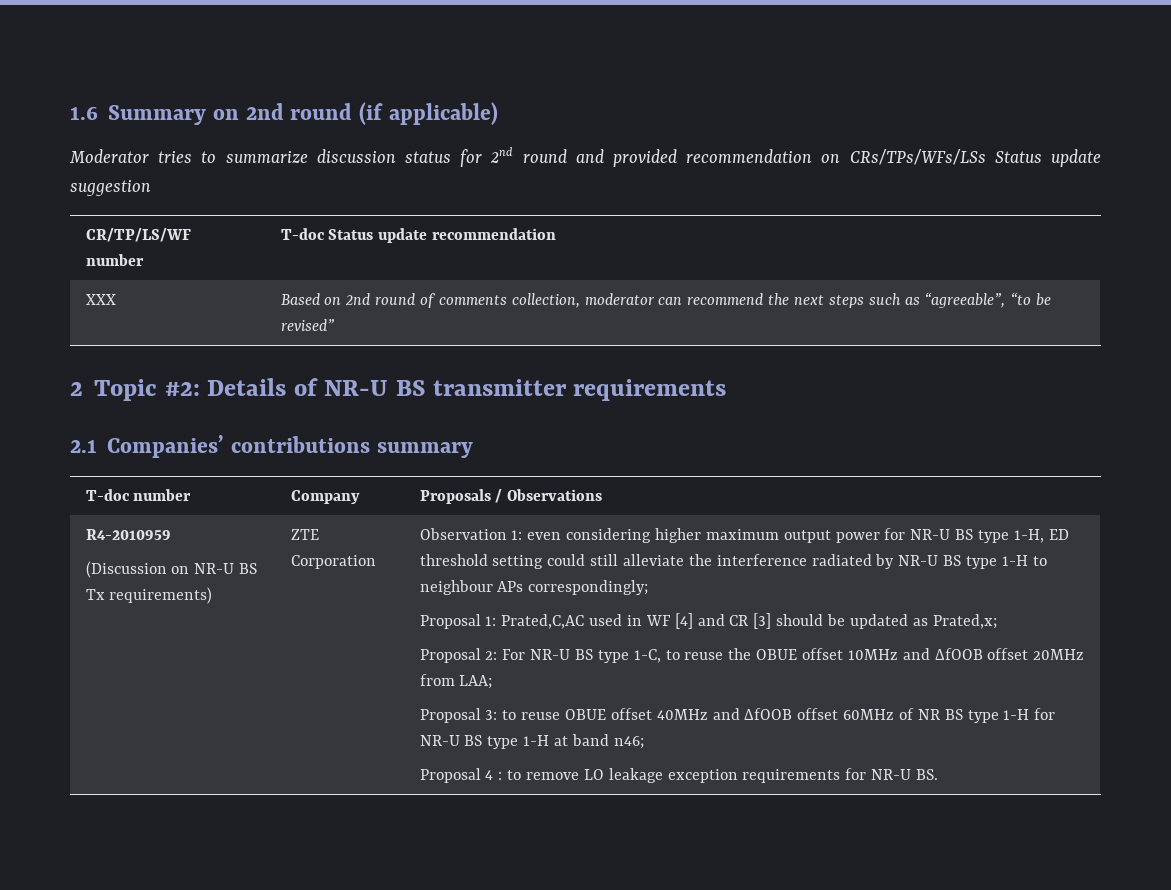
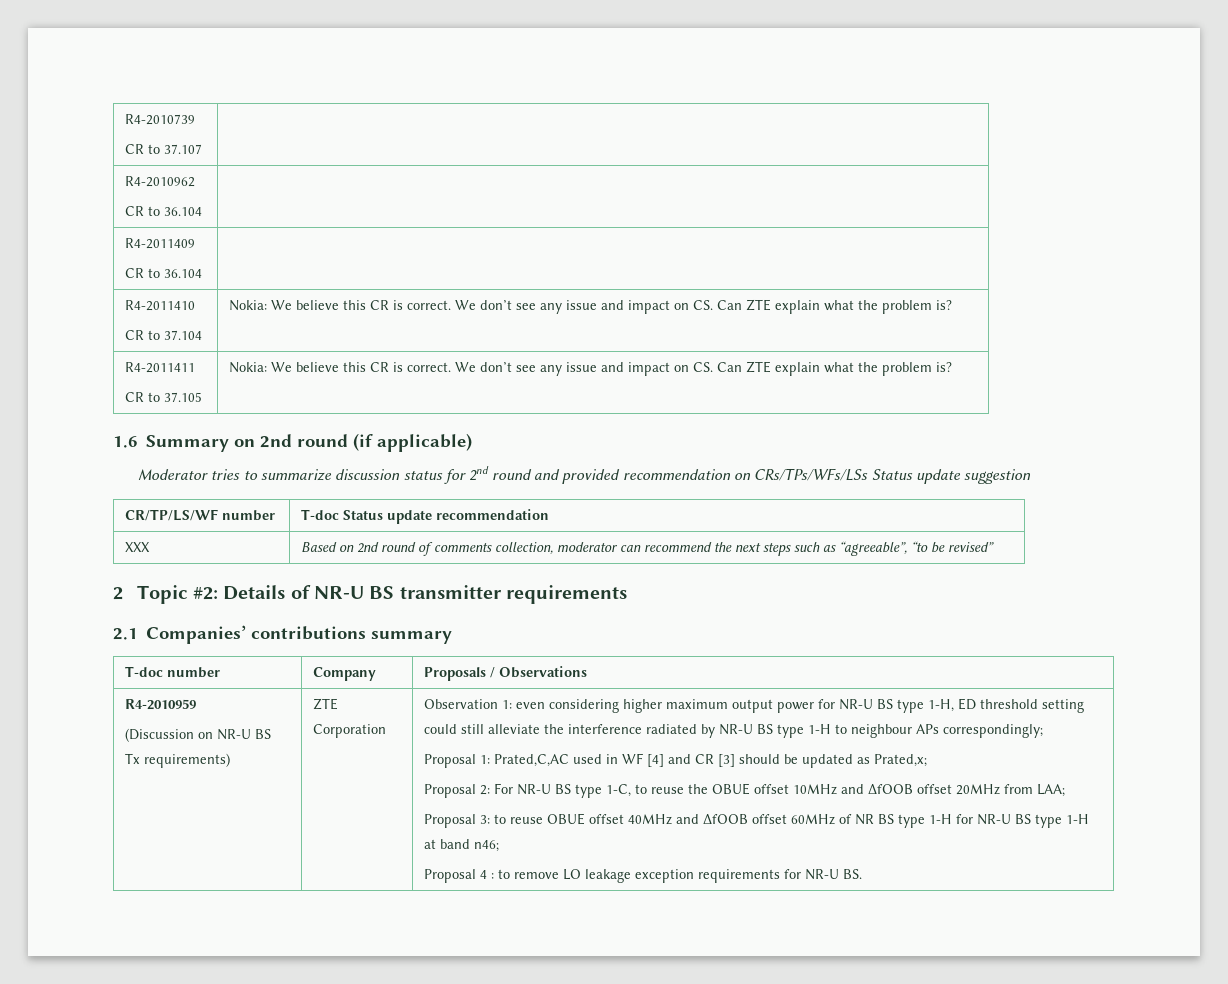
(70, 113) none -> [125,114,196,125] [125,144,203,154] [125,176,196,187] [125,206,203,216] [125,238,196,249] [125,268,203,278] [125,300,196,311] [125,330,203,340] [229,299,953,314] [125,362,196,373] [125,392,203,402] [229,361,953,376] R4-2010739 // CR to 37.107 | // R4-2010962 // CR to 36.104 | // R4-2011409 // CR to 36.104 | // R4-2011410 // CR to 37.104 | Nokia: We believe this CR is correct. We don’t see any issue and impact on CS. Can ZTE explain what the problem is? // R4-2011411 // CR to 37.105 | Nokia: We believe this CR is correct. We don’t see any issue and impact on CS. Can ZTE explain what the problem is? //

